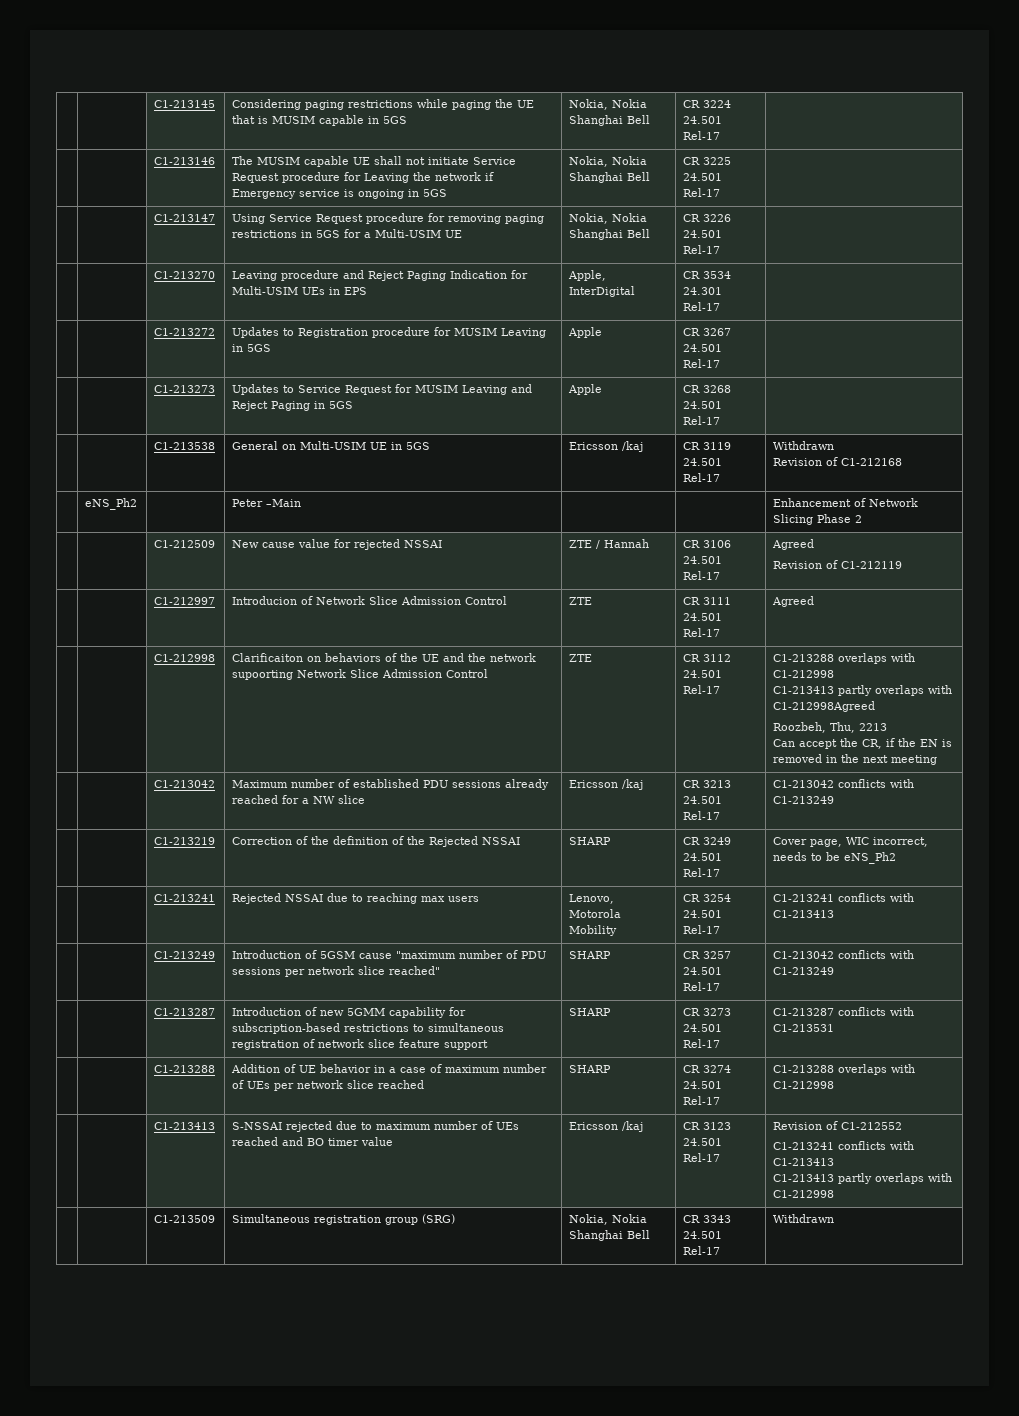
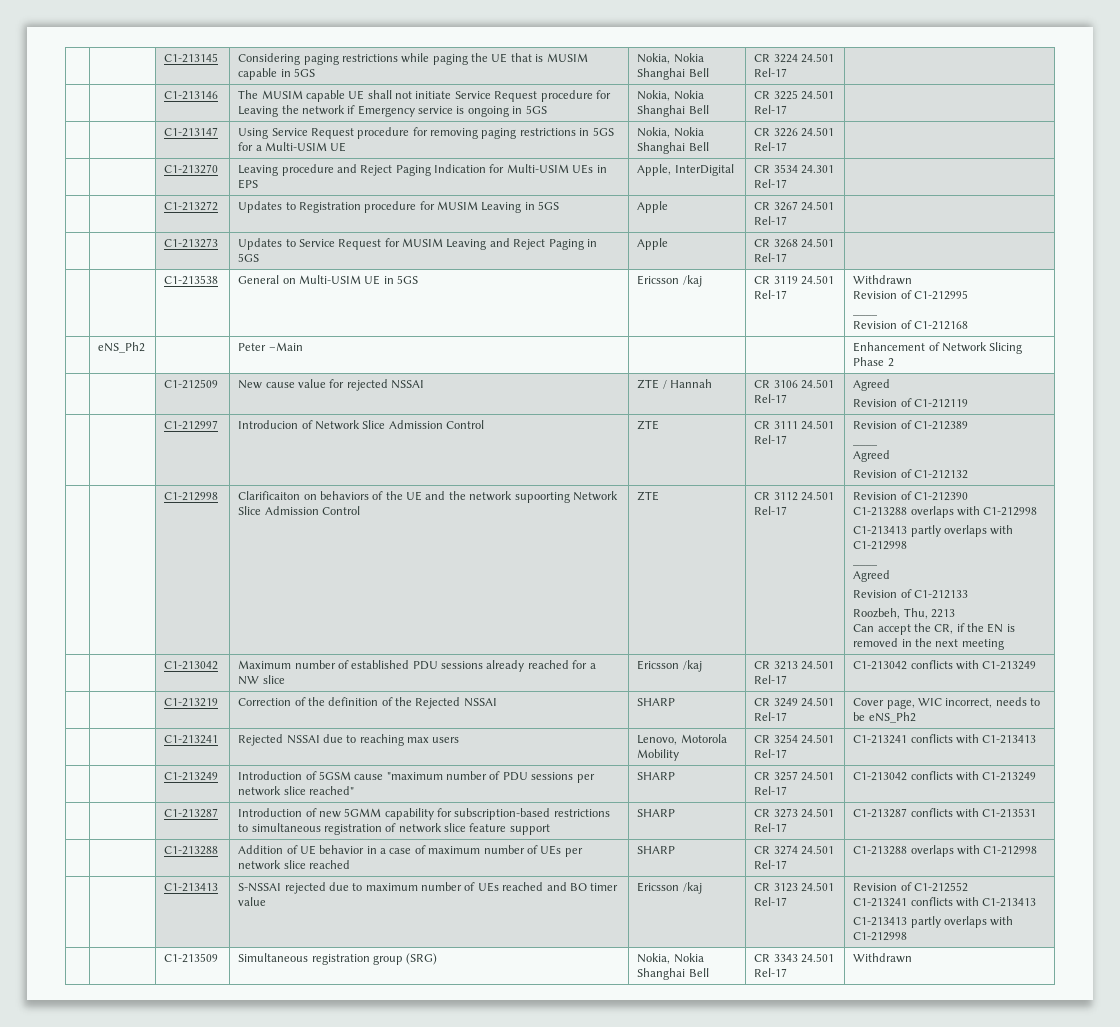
(834, 445) none -> [853,290,968,300] [853,314,879,316] // Revision of C1-212995 // ____
[771,596,814,607] Agreed -> [853,420,968,430] [853,444,879,446] [853,450,891,462] [853,469,968,479] Revision of C1-212389 // ____ // Agreed // Revision of C1-212132
(720, 689) none -> [853,491,968,501] Revision of C1-212390 //
[772,701,875,712] C1-212998Agreed -> [853,541,908,550] [853,564,879,566] [853,570,891,582] [853,589,968,599] C1-212998 // ____ // Agreed // Revision of C1-212133

